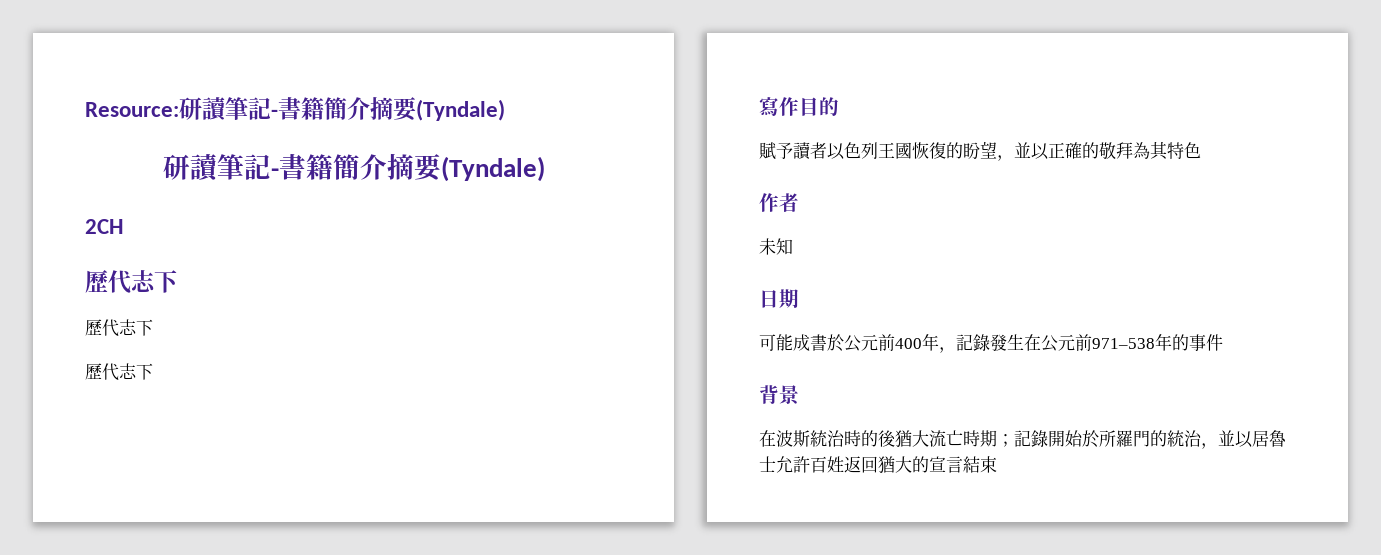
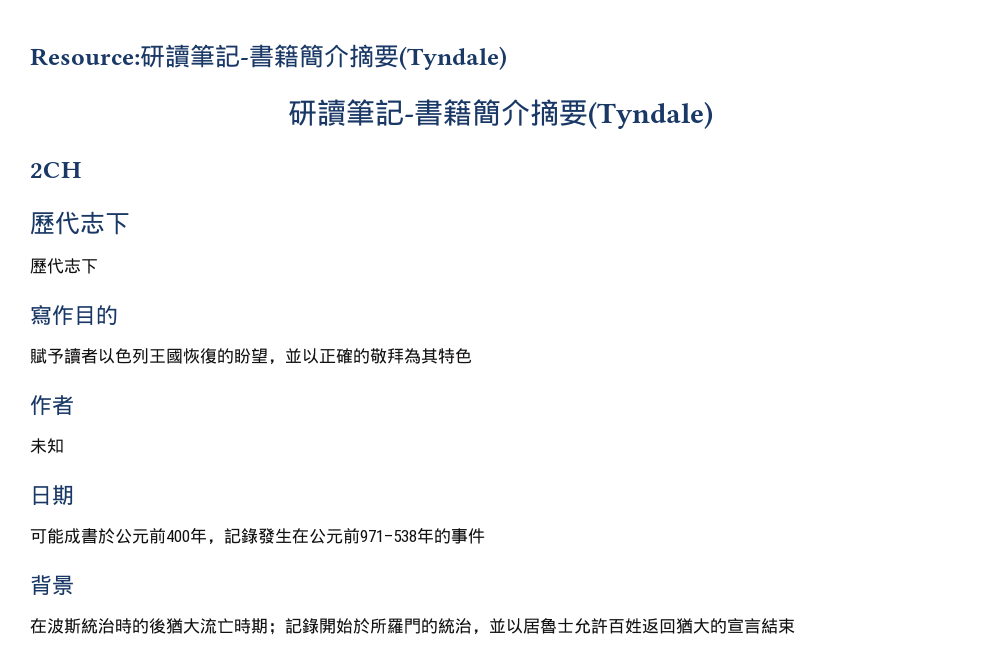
[85,363,153,381] // 歷代志下 -> (98, 266) none

